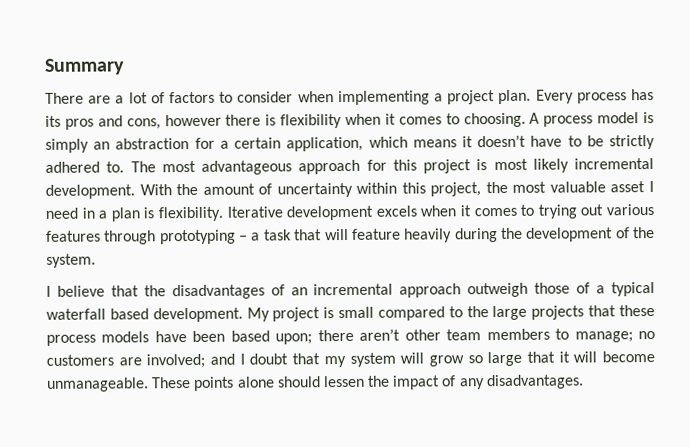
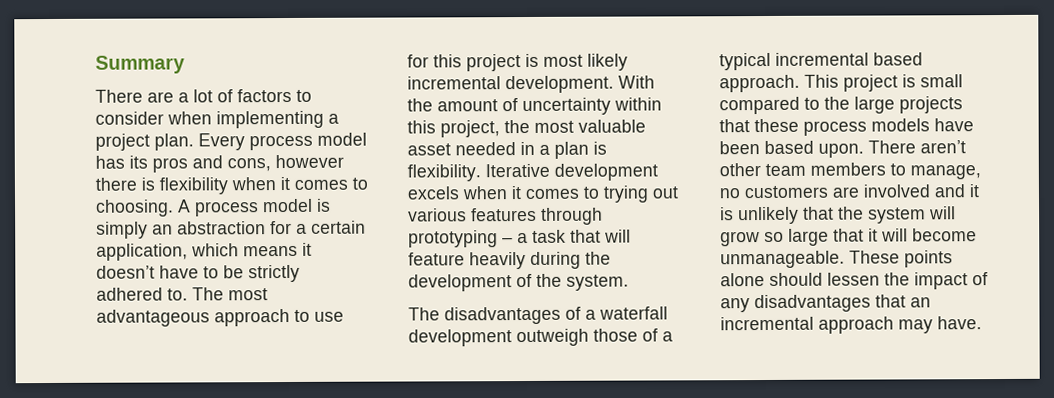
(627, 98) none -> [317,132,367,146] model
(361, 167) none -> [294,309,344,322] to use
[649,180,655,193] [45,207,78,219] I need -> [455,142,516,156] needed
[46,283,462,300] I believe that the disadvantages of an incremental approach -> [408,306,668,325] [408,329,512,347] The disadvantages of a waterfall development
[46,307,270,323] waterfall based development. My -> [775,52,923,66] [719,74,839,93] incremental based approach. This
[275,329,354,345] upon; there -> [818,140,916,158] upon. There
[574,331,633,343] manage; -> [910,165,981,180] manage,
[146,353,346,369] involved; and I doubt that my -> [863,184,979,198] [720,206,864,225] involved and it is unlikely that the
[485,374,584,390] disadvantages. -> [754,294,931,313] [720,316,982,334] disadvantages that an incremental approach may have.

